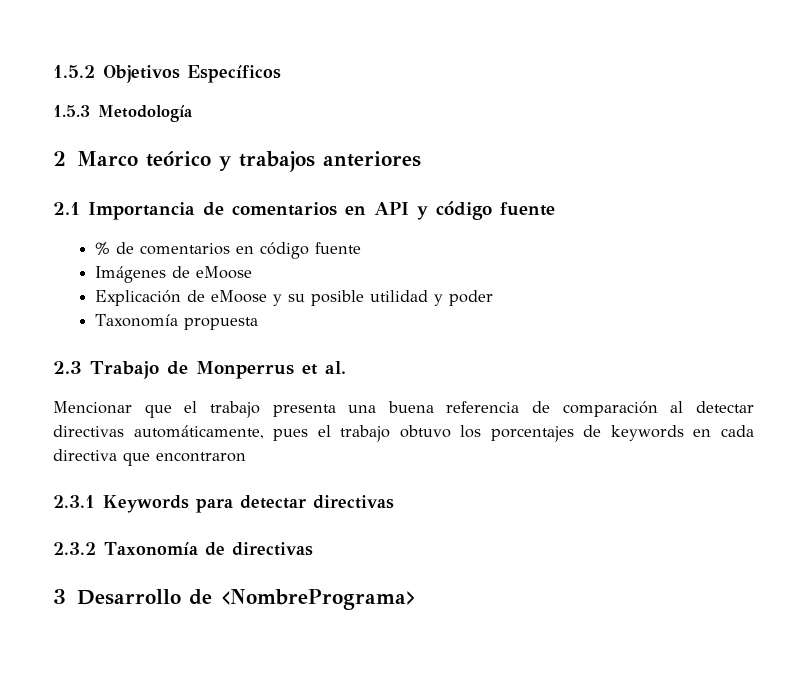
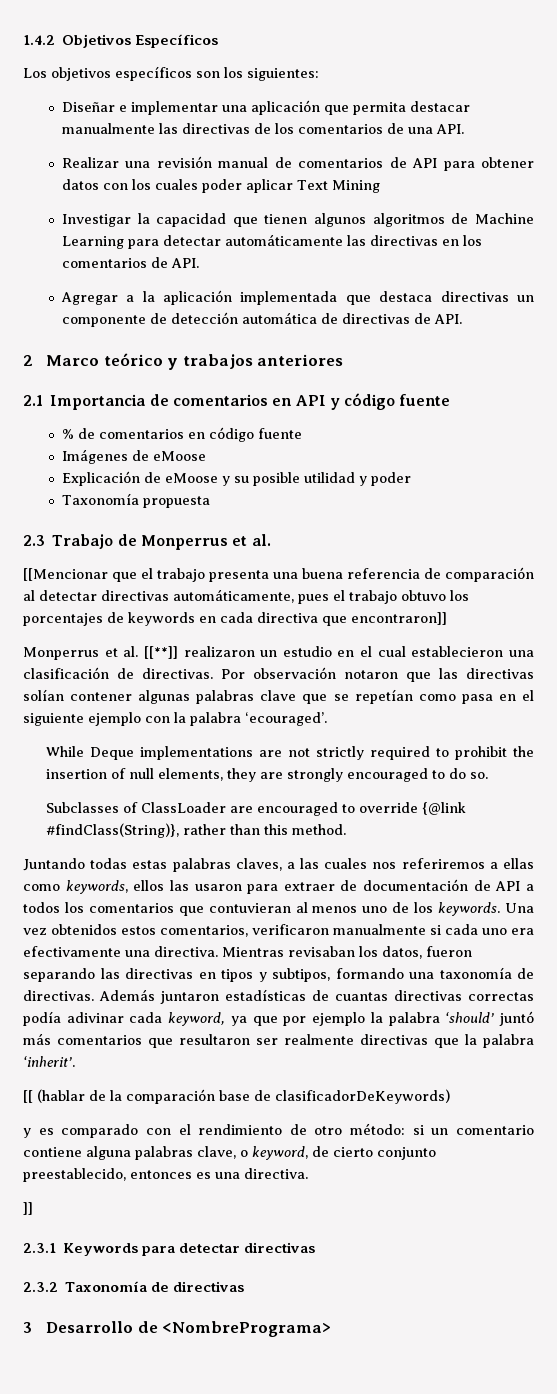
[53,65,95,78] 1.5.2 -> [23,35,55,45] 1.4.2
[53,105,194,122] 1.5.3 Metodología -> [23,66,319,81] [61,100,470,115] [61,123,464,134] [61,156,534,171] [61,179,380,193] [61,213,534,227] [61,234,482,249] [61,257,199,268] [60,290,534,305] [61,312,462,327] Los objetivos específicos son los siguientes: // Diseñar e implementar una aplicación que permita destacar manualmente las directivas de los comentarios de una API. // Realizar una revisión manual de comentarios de API para obtener datos con los cuales poder aplicar Text Mining // Investigar la capacidad que tienen algunos algoritmos de Machine Learning para detectar automáticamente las directivas en los comentarios de API. // Agregar a la aplicación implementada que destaca directivas un componente de detección automática de directivas de API.
[53,401,132,414] Mencionar -> [23,568,108,581] [[Mencionar
[156,452,246,462] encontraron -> [351,612,447,625] [23,646,534,660] [23,667,534,682] [23,689,534,704] [23,712,327,726] [46,746,535,760] [46,768,489,782] [46,802,467,816] [46,823,347,838] [23,858,534,872] [23,879,534,894] [23,902,535,916] [23,924,534,937] [23,946,472,959] [23,967,534,982] [23,989,534,1004] [23,1011,534,1026] [23,1033,534,1048] [23,1056,75,1067] [23,1089,450,1104] [23,1123,534,1138] [23,1146,436,1160] [23,1168,308,1182] [23,1202,33,1215] encontraron]] // Monperrus et al. [[**]] realizaron un estudio en el cual establecieron una clasificación de directivas. Por observación notaron que las directivas solían contener algunas palabras clave que se repetían como pasa en el siguiente ejemplo con la palabra ‘ecouraged’. // While Deque implementations are not strictly required to prohibit the insertion of null elements, they are strongly encouraged to do so. // Subclasses of ClassLoader are encouraged to override {@link #findClass(String)}, rather than this method. // Juntando todas estas palabras claves, a las cuales nos referiremos a ellas como keywords, ellos las usaron para extraer de documentación de API a todos los comentarios que contuvieran al menos uno de los keywords. Una vez obtenidos estos comentarios, verificaron manualmente si cada uno era efectivamente una directiva. Mientras revisaban los datos, fueron separando las directivas en tipos y subtipos, formando una taxonomía de directivas. Además juntaron estadísticas de cuantas directivas correctas podía adivinar cada keyword, ya que por ejemplo la palabra ‘should’ juntó más comentarios que resultaron ser realmente directivas que la palabra ‘inherit’. // [[ (hablar de la comparación base de clasificadorDeKeywords) // y es comparado con el rendimiento de otro método: si un comentario contiene alguna palabras clave, o keyword, de cierto conjunto preestablecido, entonces es una directiva. // ]]

